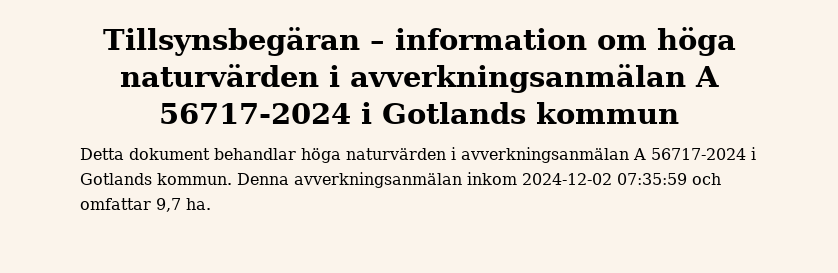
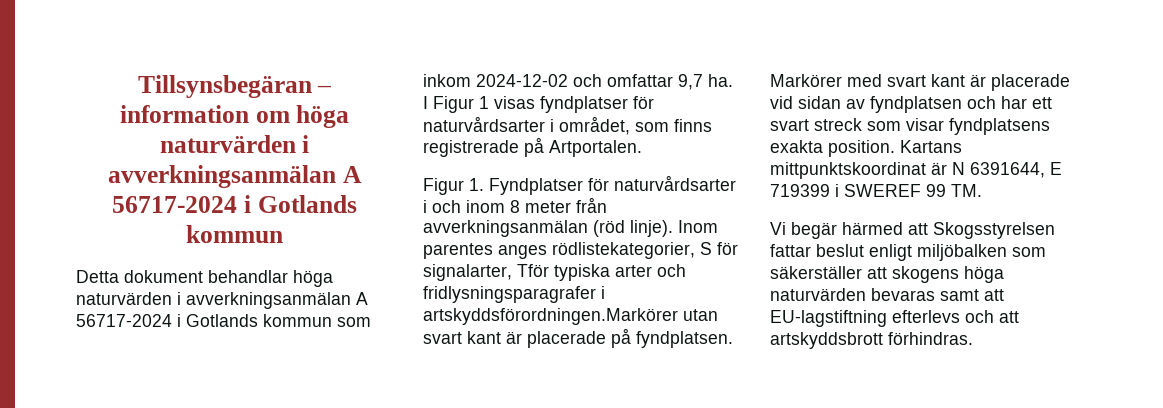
[157,172,462,188] kommun. Denna avverkningsanmälan -> [263,314,371,327] kommun som
[617,173,687,185] 07:35:59 -> (568, 80) none
(211, 204) none -> [423,96,654,113] [423,116,712,135] [423,137,642,157] [423,175,736,195] [423,197,607,213] [423,220,718,237] [423,242,738,259] [423,264,686,281] [423,286,605,303] [423,308,718,325] [423,328,733,348] [770,74,1070,91] [770,96,1052,113] [770,118,1050,135] [770,140,962,157] [770,162,1062,179] [770,184,982,197] [770,222,1055,239] [770,244,1046,261] [770,266,1004,283] [770,288,1004,301] [770,310,1019,327] [770,332,973,349] I Figur 1 visas fyndplatser för naturvårdsarter i området, som finns registrerade på Artportalen. // Figur 1. Fyndplatser för naturvårdsarter i och inom 8 meter från avverkningsanmälan (röd linje). Inom parentes anges rödlistekategorier, S för signalarter, Tför typiska arter och fridlysningsparagrafer i artskyddsförordningen.Markörer utan svart kant är placerade på fyndplatsen. Markörer med svart kant är placerade vid sidan av fyndplatsen och har ett svart streck som visar fyndplatsens exakta position. Kartans mittpunktskoordinat är N 6391644, E 719399 i SWEREF 99 TM. // Vi begär härmed att Skogsstyrelsen fattar beslut enligt miljöbalken som säkerställer att skogens höga naturvärden bevaras samt att EU-lagstiftning efterlevs och att artskyddsbrott förhindras.

